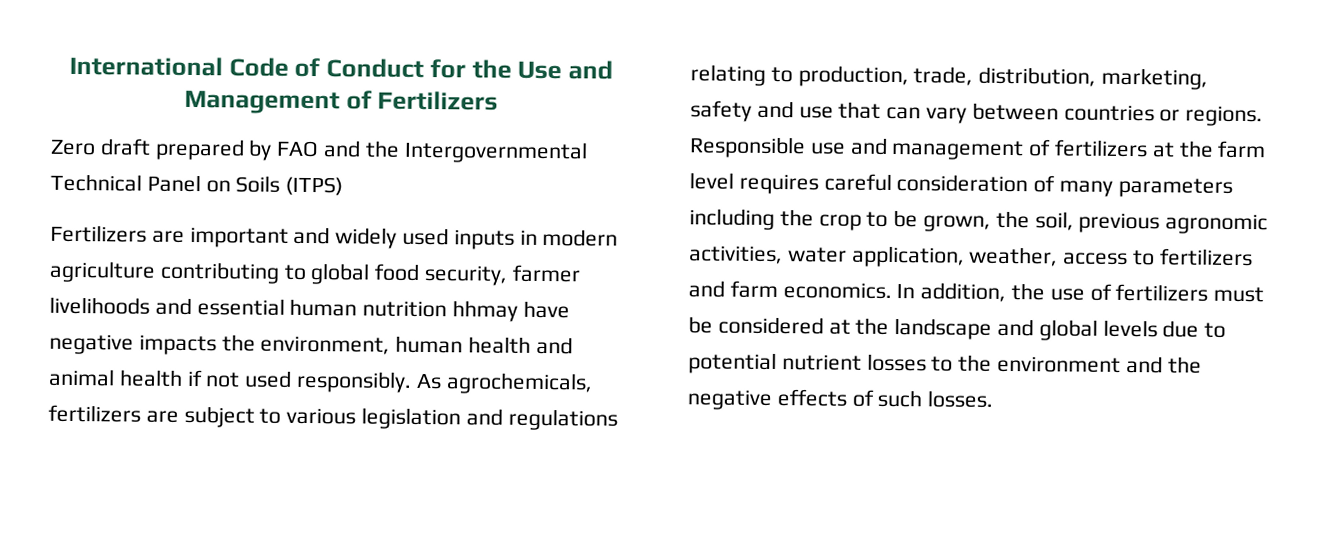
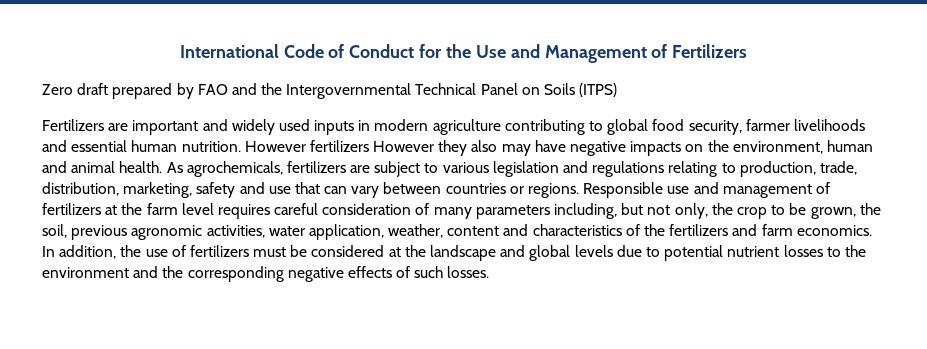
[362,300,519,322] nutrition hhmay -> [181,140,531,156] nutrition. However fertilizers However they also may
(217, 345) none -> [685,144,704,152] on
[468,336,532,354] health -> (873, 146) none
[118,369,413,393] health if not used responsibly. -> [119,161,163,173] health.
[689,208,775,230] including -> [554,203,708,219] including, but not only,
[1063,250,1156,266] access to -> [447,224,666,236] content and characteristics of the
(1202, 365) none -> [187,266,284,282] corresponding

